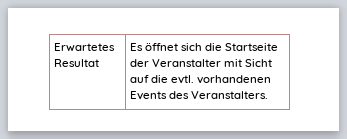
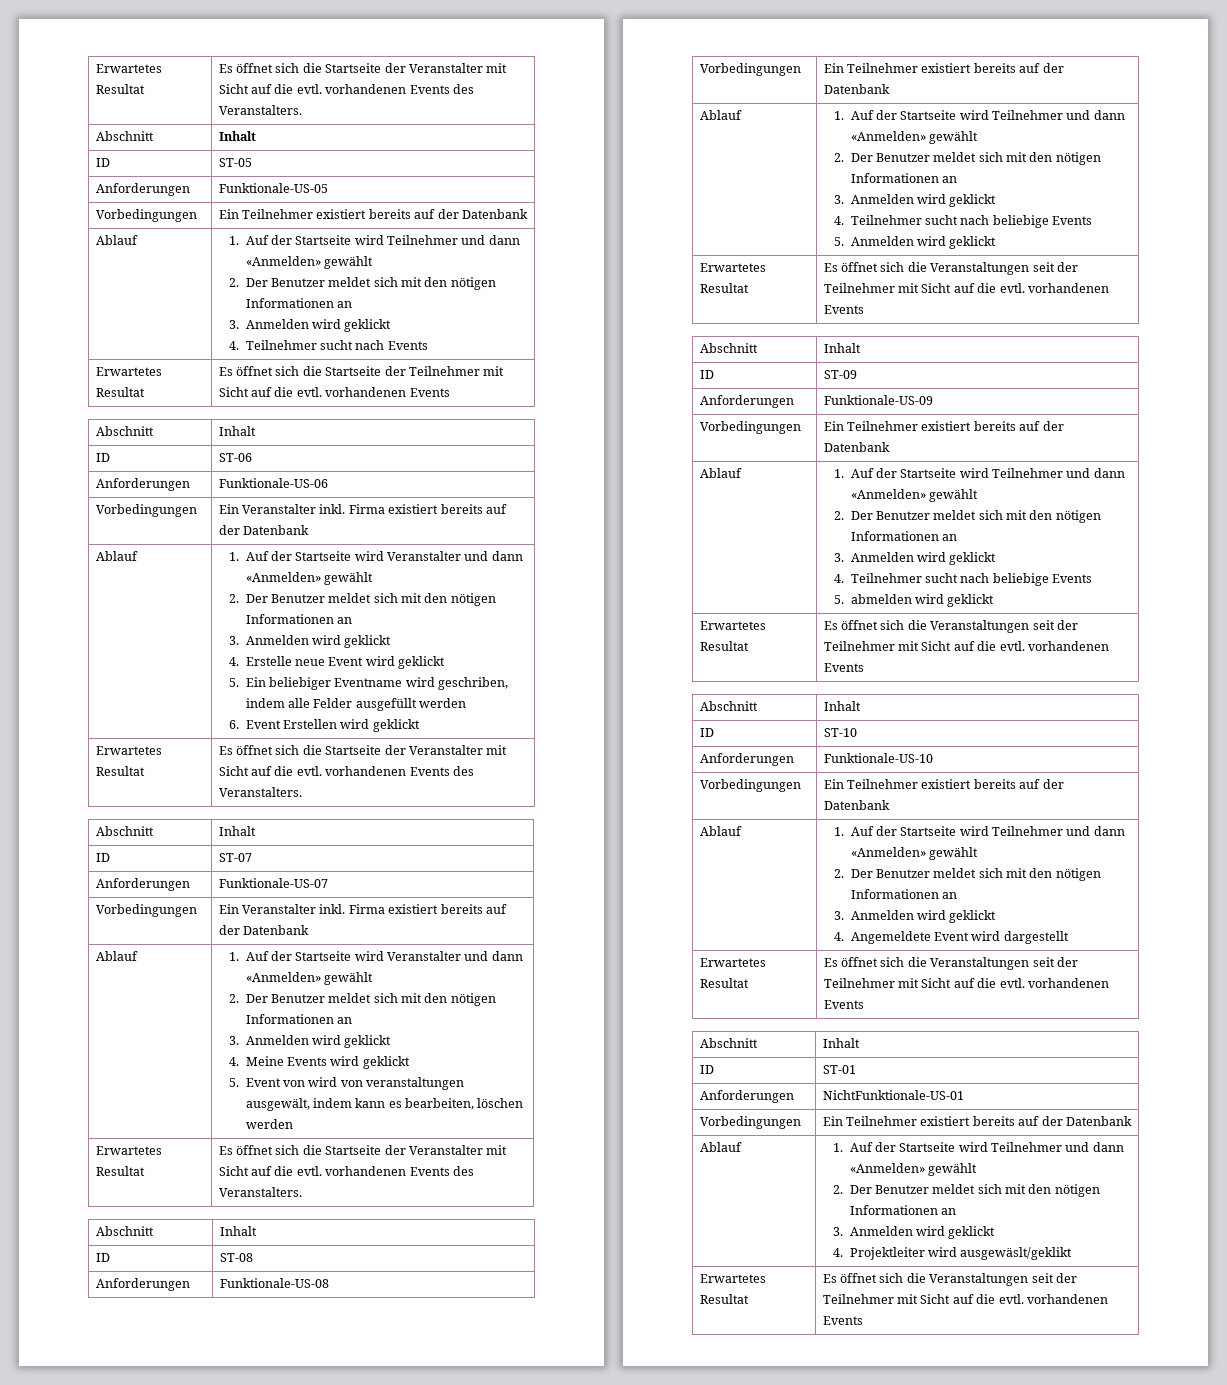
(269, 95) none -> [95,131,154,141] [218,131,256,141] [95,158,110,167] [218,158,252,167] [95,183,190,196] [218,183,328,193] [95,209,197,222] [218,209,528,219] [95,235,138,245] [229,235,520,245] [245,256,373,269] [229,277,496,290] [245,298,352,308] [229,319,392,332] [229,340,428,350] [95,367,162,376] [95,387,145,397] [218,366,505,376] [218,387,450,397] [95,426,154,436] [218,426,256,436] [95,453,110,462] [218,453,252,462] [95,478,190,491] [218,478,328,488] [95,504,197,517] [218,504,507,514] [218,525,310,535] [95,551,138,561] [229,551,523,561] [245,572,373,585] [229,593,496,606] [245,614,352,624] [229,635,392,648] [229,656,446,669] [229,677,509,690] [245,698,467,711] [229,719,420,732] [95,746,162,755] [95,766,145,776] [218,745,508,755] [218,766,474,776] [218,787,302,797] [95,826,154,836] [218,826,256,836] [95,853,110,862] [218,853,252,862] [95,878,190,891] [218,878,328,888] [95,904,197,917] [218,904,507,914] [218,925,310,935] [95,951,138,961] [229,951,523,961] [245,972,373,985] [229,993,496,1006] [245,1014,352,1024] [229,1035,392,1048] [229,1056,410,1069] [229,1077,465,1090] [245,1098,524,1111] [245,1119,293,1129] [95,1146,162,1155] [95,1166,145,1176] [218,1145,508,1155] [218,1166,474,1176] [218,1187,302,1197] [95,1226,154,1236] [219,1226,257,1236] [95,1253,110,1262] [219,1253,253,1262] [95,1278,190,1291] [219,1278,329,1288] [699,63,801,76] [823,63,1064,73] [823,84,890,94] [699,110,742,120] [834,110,1125,120] [850,131,978,144] [834,152,1101,165] [850,173,957,183] [834,194,997,207] [834,215,1093,228] [834,236,997,249] [699,263,766,272] [699,283,749,293] [823,262,1078,275] [823,283,1109,293] [823,305,864,314] [699,343,758,353] [823,343,861,353] [699,370,714,379] [823,370,857,379] [699,395,794,408] [823,395,933,405] [699,421,801,434] [823,421,1064,431] [823,442,890,452] [699,468,742,478] [834,468,1125,478] [850,489,978,502] [834,510,1101,523] [850,531,957,541] [834,552,997,565] [834,573,1093,586] [834,594,995,607] [699,621,766,630] [699,641,749,651] [823,620,1078,633] [823,641,1109,651] [823,663,864,672] [699,701,758,711] [823,701,861,711] [699,728,714,737] [823,728,857,737] [699,753,794,766] [823,753,933,763] [699,779,801,792] [823,779,1064,789] [823,800,890,810] [699,826,742,836] [834,826,1125,836] [850,847,978,860] [834,868,1101,881] [850,889,957,899] [834,910,997,923] [834,931,1069,944] [699,958,766,967] [699,978,749,988] [823,957,1078,970] [823,978,1109,988] [823,1000,864,1009] [699,1038,758,1048] [822,1038,860,1048] [699,1065,714,1074] [822,1065,856,1074] [699,1090,794,1103] [822,1090,964,1100] [699,1116,801,1129] [822,1116,1132,1126] [699,1142,742,1152] [833,1142,1124,1152] [849,1163,977,1176] [833,1184,1100,1197] [849,1205,956,1215] [833,1226,996,1239] [833,1247,1073,1260] [699,1274,766,1283] [699,1294,749,1304] [822,1273,1077,1286] [822,1294,1108,1304] [822,1316,863,1325] // Abschnitt | Inhalt // ID | ST-05 // Anforderungen | Funktionale-US-05 // Vorbedingungen | Ein Teilnehmer existiert bereits auf der Datenbank // Ablauf | 1. Auf der Startseite wird Teilnehmer und dann «Anmelden» gewählt // 2. Der Benutzer meldet sich mit den nötigen Informationen an // 3. Anmelden wird geklickt // 4. Teilnehmer sucht nach Events // Erwartetes Resultat | Es öffnet sich die Startseite der Teilnehmer mit Sicht auf die evtl. vorhandenen Events // Abschnitt | Inhalt // ID | ST-06 // Anforderungen | Funktionale-US-06 // Vorbedingungen | Ein Veranstalter inkl. Firma existiert bereits auf der Datenbank // Ablauf | 1. Auf der Startseite wird Veranstalter und dann «Anmelden» gewählt // 2. Der Benutzer meldet sich mit den nötigen Informationen an // 3. Anmelden wird geklickt // 4. Erstelle neue Event wird geklickt // 5. Ein beliebiger Eventname wird geschriben, indem alle Felder ausgefüllt werden // 6. Event Erstellen wird geklickt // Erwartetes Resultat | Es öffnet sich die Startseite der Veranstalter mit Sicht auf die evtl. vorhandenen Events des Veranstalters. // Abschnitt | Inhalt // ID | ST-07 // Anforderungen | Funktionale-US-07 // Vorbedingungen | Ein Veranstalter inkl. Firma existiert bereits auf der Datenbank // Ablauf | 1. Auf der Startseite wird Veranstalter und dann «Anmelden» gewählt // 2. Der Benutzer meldet sich mit den nötigen Informationen an // 3. Anmelden wird geklickt // 4. Meine Events wird geklickt // 5. Event von wird von veranstaltungen ausgewält, indem kann es bearbeiten, löschen werden // Erwartetes Resultat | Es öffnet sich die Startseite der Veranstalter mit Sicht auf die evtl. vorhandenen Events des Veranstalters. // Abschnitt | Inhalt // ID | ST-08 // Anforderungen | Funktionale-US-08 // Vorbedingungen | Ein Teilnehmer existiert bereits auf der Datenbank // Ablauf | 1. Auf der Startseite wird Teilnehmer und dann «Anmelden» gewählt // 2. Der Benutzer meldet sich mit den nötigen Informationen an // 3. Anmelden wird geklickt // 4. Teilnehmer sucht nach beliebige Events // 5. Anmelden wird geklickt // Erwartetes Resultat | Es öffnet sich die Veranstaltungen seit der Teilnehmer mit Sicht auf die evtl. vorhandenen Events // Abschnitt | Inhalt // ID | ST-09 // Anforderungen | Funktionale-US-09 // Vorbedingungen | Ein Teilnehmer existiert bereits auf der Datenbank // Ablauf | 1. Auf der Startseite wird Teilnehmer und dann «Anmelden» gewählt // 2. Der Benutzer meldet sich mit den nötigen Informationen an // 3. Anmelden wird geklickt // 4. Teilnehmer sucht nach beliebige Events // 5. abmelden wird geklickt // Erwartetes Resultat | Es öffnet sich die Veranstaltungen seit der Teilnehmer mit Sicht auf die evtl. vorhandenen Events // Abschnitt | Inhalt // ID | ST-10 // Anforderungen | Funktionale-US-10 // Vorbedingungen | Ein Teilnehmer existiert bereits auf der Datenbank // Ablauf | 1. Auf der Startseite wird Teilnehmer und dann «Anmelden» gewählt // 2. Der Benutzer meldet sich mit den nötigen Informationen an // 3. Anmelden wird geklickt // 4. Angemeldete Event wird dargestellt // Erwartetes Resultat | Es öffnet sich die Veranstaltungen seit der Teilnehmer mit Sicht auf die evtl. vorhandenen Events // Abschnitt | Inhalt // ID | ST-01 // Anforderungen | NichtFunktionale-US-01 // Vorbedingungen | Ein Teilnehmer existiert bereits auf der Datenbank // Ablauf | 1. Auf der Startseite wird Teilnehmer und dann «Anmelden» gewählt // 2. Der Benutzer meldet sich mit den nötigen Informationen an // 3. Anmelden wird geklickt // 4. Projektleiter wird ausgewäslt/geklikt // Erwartetes Resultat | Es öffnet sich die Veranstaltungen seit der Teilnehmer mit Sicht auf die evtl. vorhandenen Events

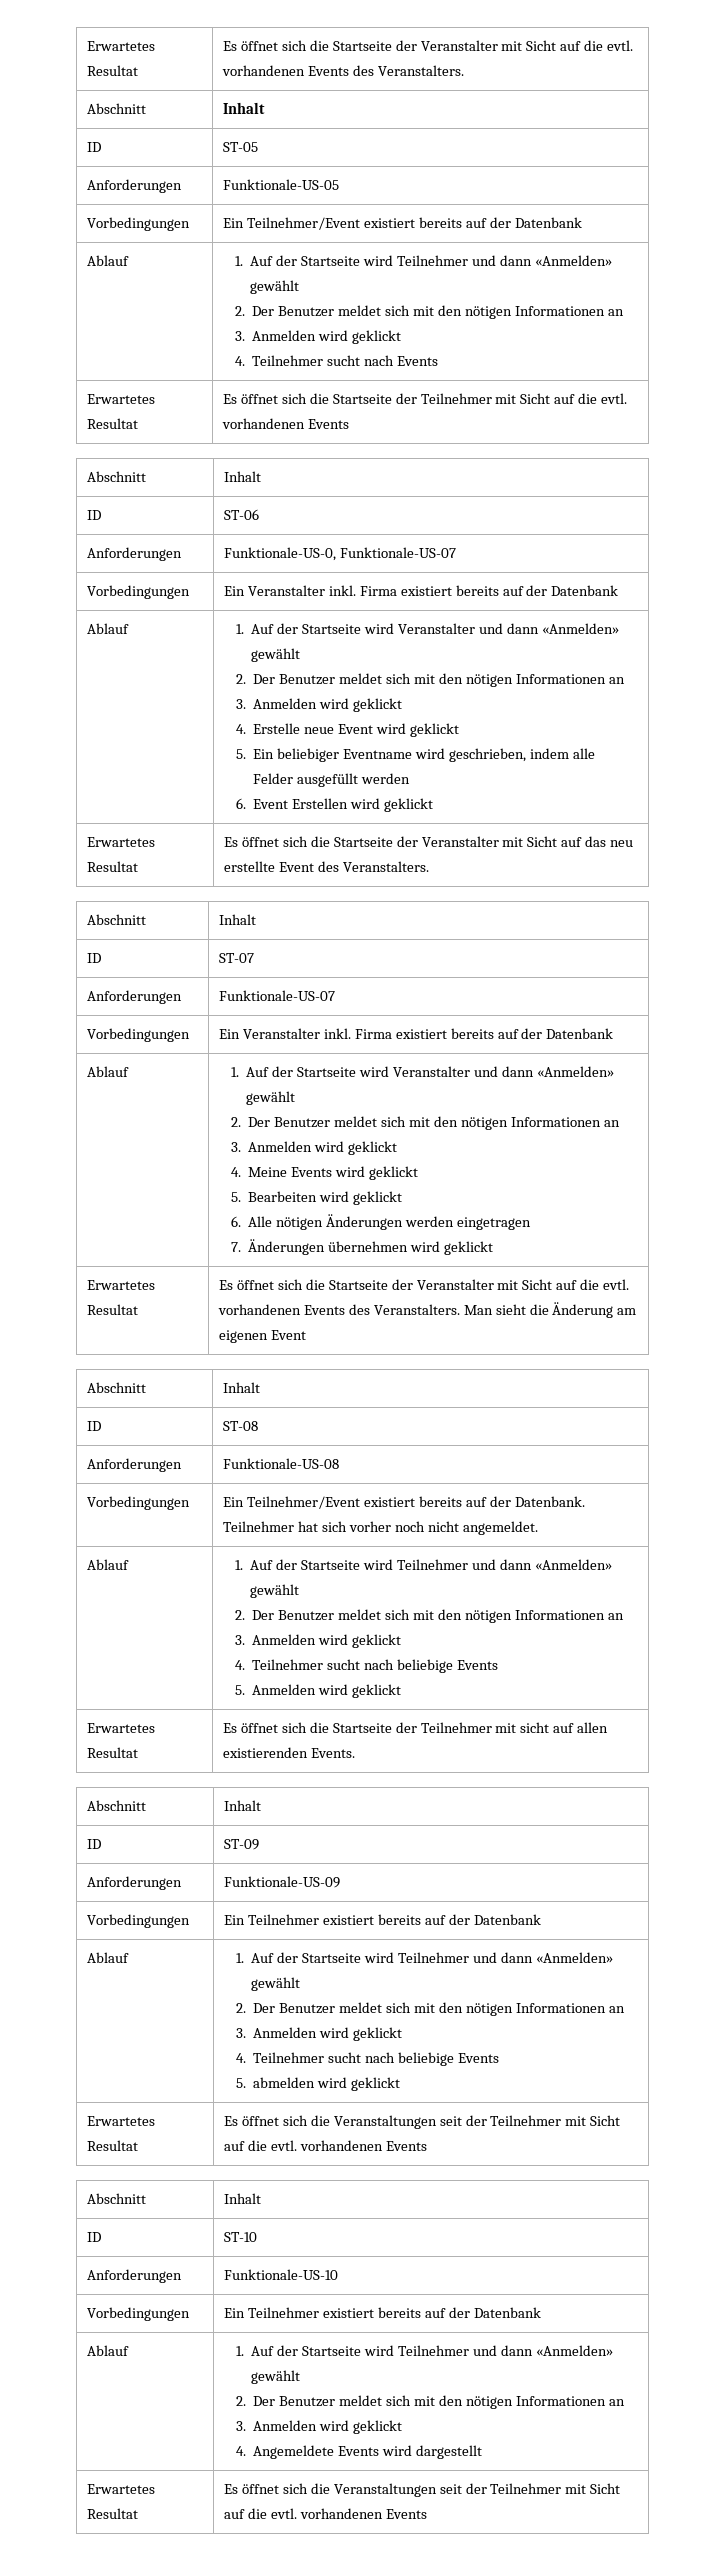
[242,209,314,219] Teilnehmer -> [246,217,360,230] Teilnehmer/Event
[218,478,328,488] Funktionale-US-06 -> [224,547,456,561] Funktionale-US-0, Funktionale-US-07
[438,677,509,690] geschriben, -> [448,748,526,762] geschrieben,
[274,766,450,776] die evtl. vorhandenen Events -> [585,836,634,847] [224,861,314,872] das neu erstellte Event
[245,1077,465,1090] [245,1098,524,1111] [245,1119,293,1129] Event von wird von veranstaltungen ausgewält, indem kann es bearbeiten, löschen werden -> [248,1191,403,1205] [230,1214,531,1230] [230,1239,493,1255] Bearbeiten wird geklickt // 6. Alle nötigen Änderungen werden eingetragen // 7. Änderungen übernehmen wird geklickt
(302, 1192) none -> [463,1302,637,1318] [219,1330,306,1343] Man sieht die Änderung am eigenen Event
[847,63,1064,73] [823,84,890,94] Teilnehmer existiert bereits auf der Datenbank -> [246,1496,585,1509] [223,1521,538,1535] Teilnehmer/Event existiert bereits auf der Datenbank. Teilnehmer hat sich vorher noch nicht angemeldet.
[930,262,1078,275] [823,283,1109,293] [823,305,864,314] Veranstaltungen seit der Teilnehmer mit Sicht auf die evtl. vorhandenen Events -> [332,1722,609,1733] [223,1747,355,1758] Startseite der Teilnehmer mit sicht auf allen existierenden Events.
[933,932,969,941] Event -> [338,2446,380,2456] Events
[699,1038,758,1048] [822,1038,860,1048] [699,1065,714,1074] [822,1065,856,1074] [699,1090,794,1103] [822,1090,964,1100] [699,1116,801,1129] [822,1116,1132,1126] [699,1142,742,1152] [833,1142,1124,1152] [849,1163,977,1176] [833,1184,1100,1197] [849,1205,956,1215] [833,1226,996,1239] [833,1247,1073,1260] [699,1274,766,1283] [699,1294,749,1304] [822,1273,1077,1286] [822,1294,1108,1304] [822,1316,863,1325] // Abschnitt | Inhalt // ID | ST-01 // Anforderungen | NichtFunktionale-US-01 // Vorbedingungen | Ein Teilnehmer existiert bereits auf der Datenbank // Ablauf | 1. Auf der Startseite wird Teilnehmer und dann «Anmelden» gewählt // 2. Der Benutzer meldet sich mit den nötigen Informationen an // 3. Anmelden wird geklickt // 4. Projektleiter wird ausgewäslt/geklikt // Erwartetes Resultat | Es öffnet sich die Veranstaltungen seit der Teilnehmer mit Sicht auf die evtl. vorhandenen Events -> (427, 2514) none

